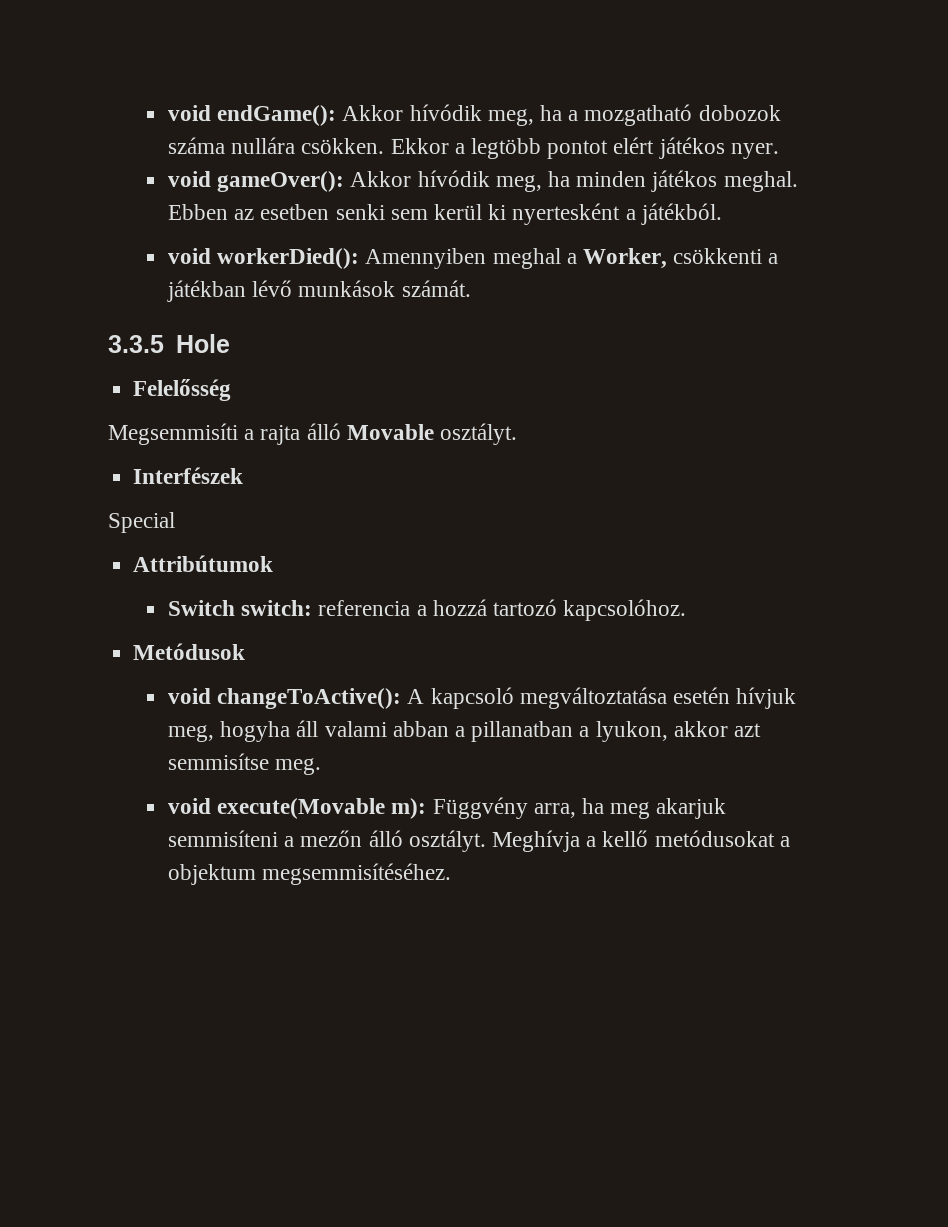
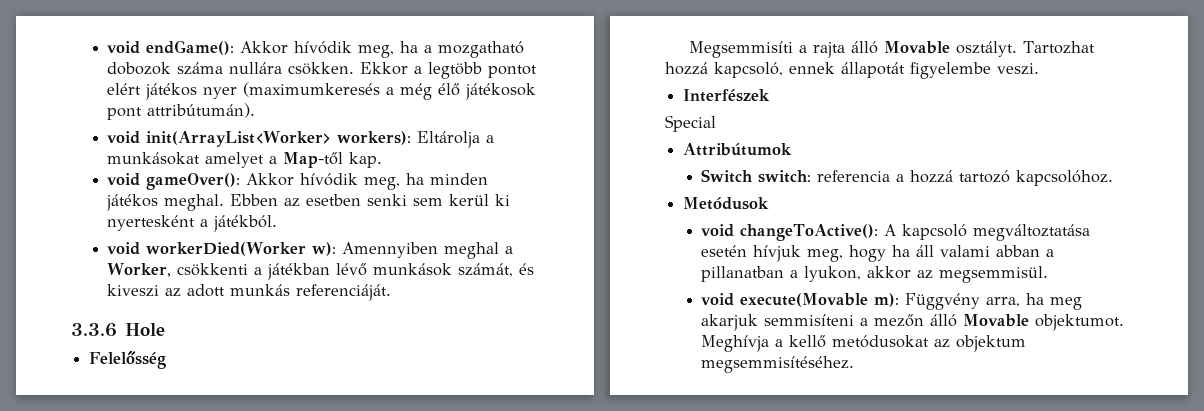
[730,143,779,159] nyer. -> [203,82,537,100] [107,103,256,120] [107,131,495,148] [107,152,383,168] nyer (maximumkeresés a még élő játékosok pont attribútumán). // void init(ArrayList<Worker> workers): Eltárolja a munkásokat amelyet a Map-től kap.
[217,248,360,269] workerDied(): -> [146,242,337,256] workerDied(Worker w):
[401,280,471,297] [108,335,164,353] számát. // 3.3.5 -> [458,263,535,277] [107,284,392,301] [71,323,117,337] számát, és kiveszi az adott munkás referenciáját. // 3.3.6
(518, 434) none -> [1023,41,1096,54] [665,62,1039,79] Tartozhat hozzá kapcsoló, ennek állapotát figyelembe veszi.
[220,721,291,742] hogyha -> [849,245,911,262] hogy ha
[733,723,761,737] [167,753,322,775] azt semmisítse meg. -> [917,266,1049,283] az megsemmisül.
[408,830,486,852] osztályt. -> [963,314,1125,331] Movable objektumot.
[779,836,790,847] a -> [934,339,951,348] az

